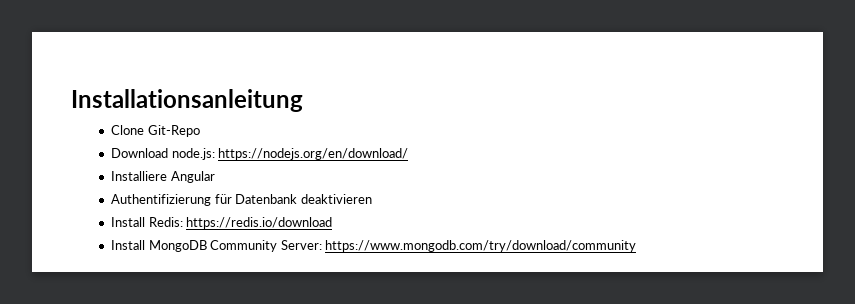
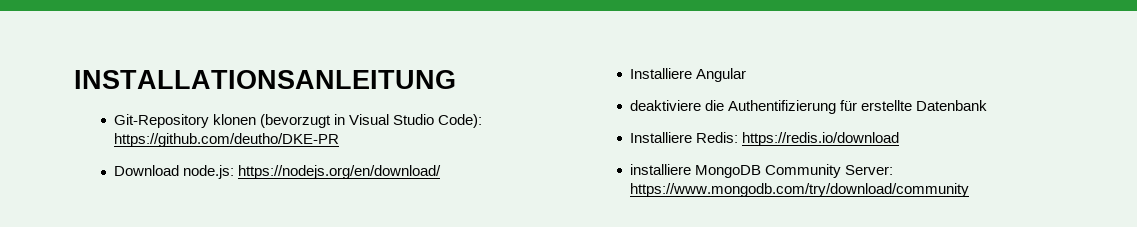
[71,89,303,112] [111,125,200,137] Installationsanleitung // Clone Git-Repo -> [74,70,456,89] [114,114,483,128] [114,133,340,147] INSTALLATIONSANLEITUNG // Git-Repository klonen (bevorzugt in Visual Studio Code): https://github.com/deutho/DKE-PR
(215, 177) none -> [630,100,725,111] deaktiviere die
(232, 199) none -> [861,100,913,111] erstellte
[300,194,372,204] [111,217,146,227] deaktivieren // Install -> [630,132,693,143] // Installiere
[111,240,146,250] Install -> [630,164,692,175] installiere

